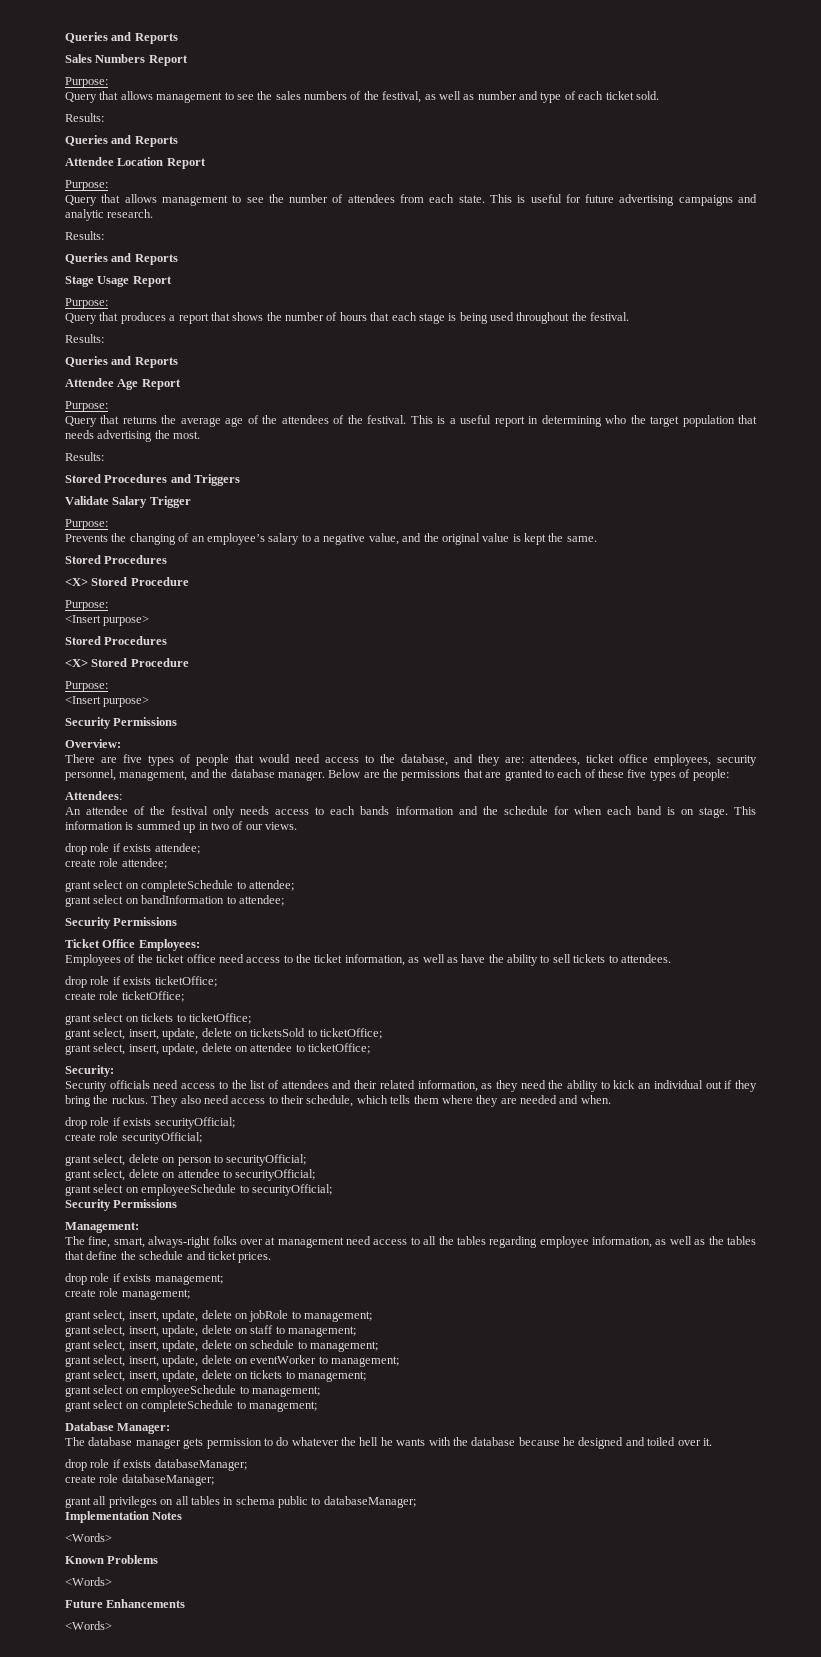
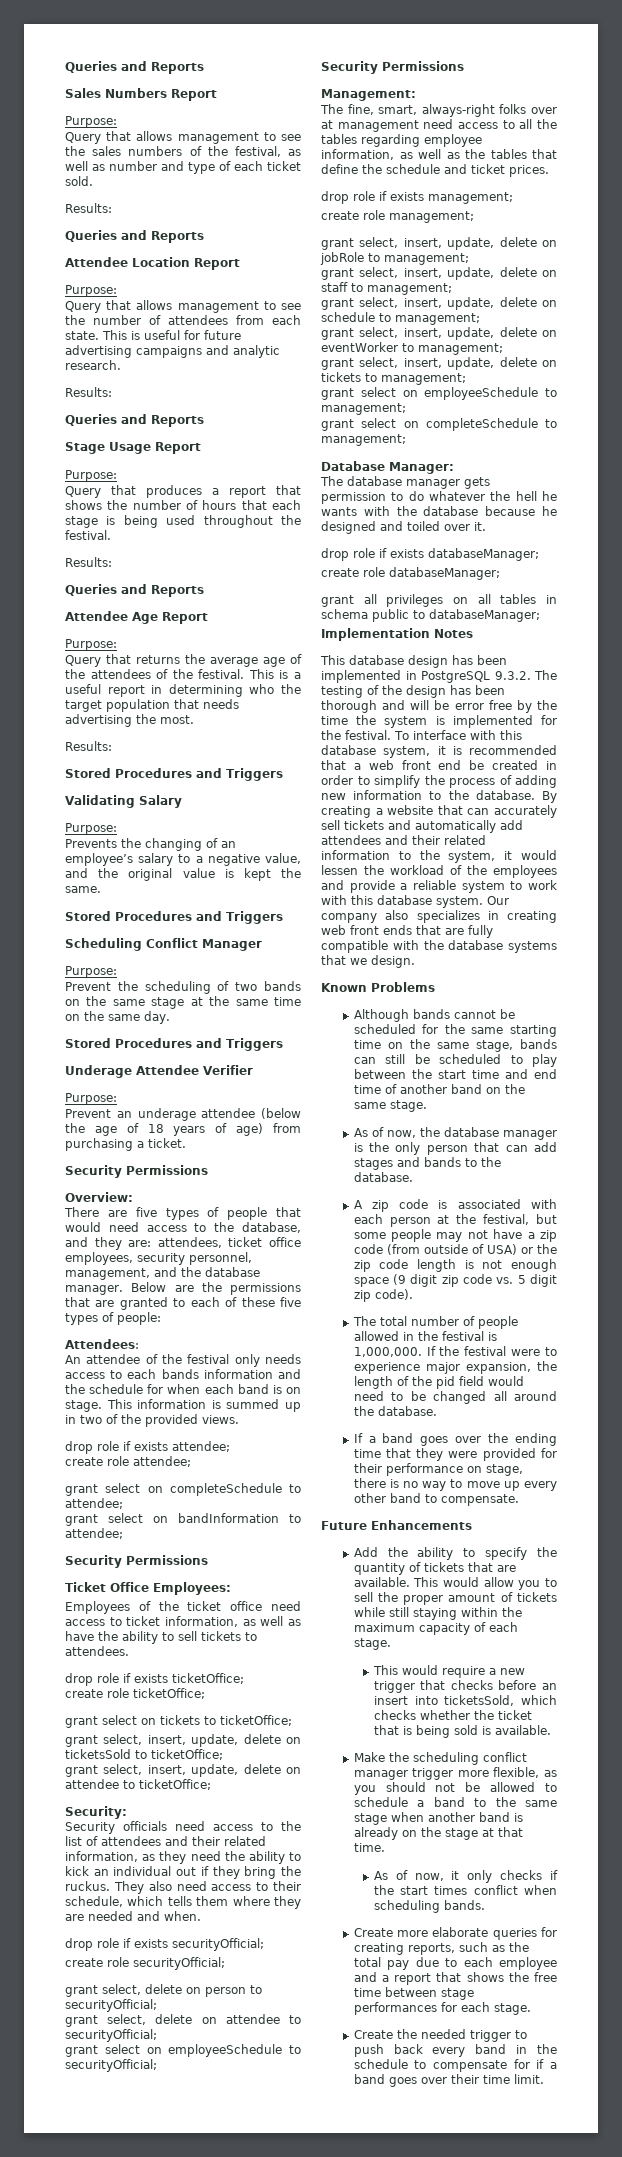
[65,496,109,505] Validate -> [65,795,135,808] Validating
[149,496,191,508] Trigger -> (182, 801) none
[65,577,189,586] [65,600,108,611] [65,615,150,626] [65,636,168,645] [65,658,189,667] [65,681,108,692] [65,696,150,707] // <X> Stored Procedure // Purpose: // <Insert purpose> // Stored Procedures // <X> Stored Procedure // Purpose: // <Insert purpose> -> [196,911,283,924] [65,938,262,951] [65,966,117,978] [65,981,301,994] [65,996,301,1009] [65,1011,170,1024] [65,1038,283,1051] [65,1065,253,1078] [65,1093,117,1105] [65,1108,301,1121] [65,1123,301,1136] [65,1138,186,1151] and Triggers // Scheduling Conflict Manager // Purpose: // Prevent the scheduling of two bands on the same stage at the same time on the same day. // Stored Procedures and Triggers // Underage Attendee Verifier // Purpose: // Prevent an underage attendee (below the age of 18 years of age) from purchasing a ticket.
[245,824,263,830] our -> [121,1414,198,1427] the provided
[296,954,311,963] the -> (122, 1621) none
[65,1533,112,1542] [65,1555,159,1564] [65,1577,112,1586] [65,1599,186,1608] [65,1621,112,1630] <Words> // Known Problems // <Words> // Future Enhancements // <Words> -> [320,655,507,668] [321,670,557,683] [321,685,505,698] [321,700,557,713] [321,715,557,728] [321,730,522,740] [321,745,557,758] [321,760,557,770] [321,775,557,788] [321,790,557,803] [321,805,557,818] [321,820,523,833] [321,835,486,845] [321,850,557,863] [321,865,557,878] [321,880,557,893] [321,895,509,908] [321,910,557,923] [321,925,493,938] [321,940,557,953] [321,955,415,968] [321,982,435,992] [353,1009,515,1022] [353,1024,557,1037] [353,1039,557,1052] [353,1054,557,1067] [353,1069,557,1079] [353,1084,525,1094] [353,1100,427,1112] [353,1127,557,1140] [353,1142,557,1155] [353,1157,501,1170] [353,1172,413,1182] [353,1199,557,1212] [353,1214,557,1227] [353,1229,557,1242] [353,1244,557,1255] [353,1259,557,1272] [353,1274,557,1287] [353,1289,413,1302] [352,1316,518,1329] [353,1331,497,1341] [353,1346,557,1357] [353,1361,557,1374] [353,1376,524,1389] [353,1391,557,1404] [353,1406,437,1416] [353,1433,557,1446] [353,1448,557,1461] [353,1463,523,1476] [353,1478,557,1491] [353,1493,519,1506] [321,1520,472,1530] [353,1547,557,1560] [353,1562,516,1575] [353,1577,557,1590] [353,1592,557,1605] [353,1607,522,1620] [353,1622,518,1635] [353,1638,391,1650] [372,1665,525,1678] [373,1680,557,1693] [373,1695,557,1706] [373,1710,532,1720] [373,1725,551,1738] [353,1752,527,1765] [353,1767,557,1780] [353,1782,557,1795] [353,1797,557,1807] [353,1812,523,1825] [353,1827,523,1840] [353,1843,385,1852] [373,1870,558,1883] [373,1885,557,1895] [373,1900,485,1913] [353,1927,557,1940] [353,1942,529,1955] [353,1957,557,1970] [353,1972,557,1985] [353,1987,474,2000] [353,2002,531,2015] [353,2029,527,2042] [353,2044,557,2057] [353,2059,557,2072] [353,2074,544,2087] This database design has been implemented in PostgreSQL 9.3.2. The testing of the design has been thorough and will be error free by the time the system is implemented for the festival. To interface with this database system, it is recommended that a web front end be created in order to simplify the process of adding new information to the database. By creating a website that can accurately sell tickets and automatically add attendees and their related information to the system, it would lessen the workload of the employees and provide a reliable system to work with this database system. Our company also specializes in creating web front ends that are fully compatible with the database systems that we design. // Known Problems // Although bands cannot be scheduled for the same starting time on the same stage, bands can still be scheduled to play between the start time and end time of another band on the same stage. // As of now, the database manager is the only person that can add stages and bands to the database. // A zip code is associated with each person at the festival, but some people may not have a zip code (from outside of USA) or the zip code length is not enough space (9 digit zip code vs. 5 digit zip code). // The total number of people allowed in the festival is 1,000,000. If the festival were to experience major expansion, the length of the pid field would need to be changed all around the database. // If a band goes over the ending time that they were provided for their performance on stage, there is no way to move up every other band to compensate. // Future Enhancements // Add the ability to specify the quantity of tickets that are available. This would allow you to sell the proper amount of tickets while still staying within the maximum capacity of each stage. // This would require a new trigger that checks before an insert into ticketsSold, which checks whether the ticket that is being sold is available. // Make the scheduling conflict manager trigger more flexible, as you should not be allowed to schedule a band to the same stage when another band is already on the stage at that time. // As of now, it only checks if the start times conflict when scheduling bands. // Create more elaborate queries for creating reports, such as the total pay due to each employee and a report that shows the free time between stage performances for each stage. // Create the needed trigger to push back every band in the schedule to compensate for if a band goes over their time limit.

